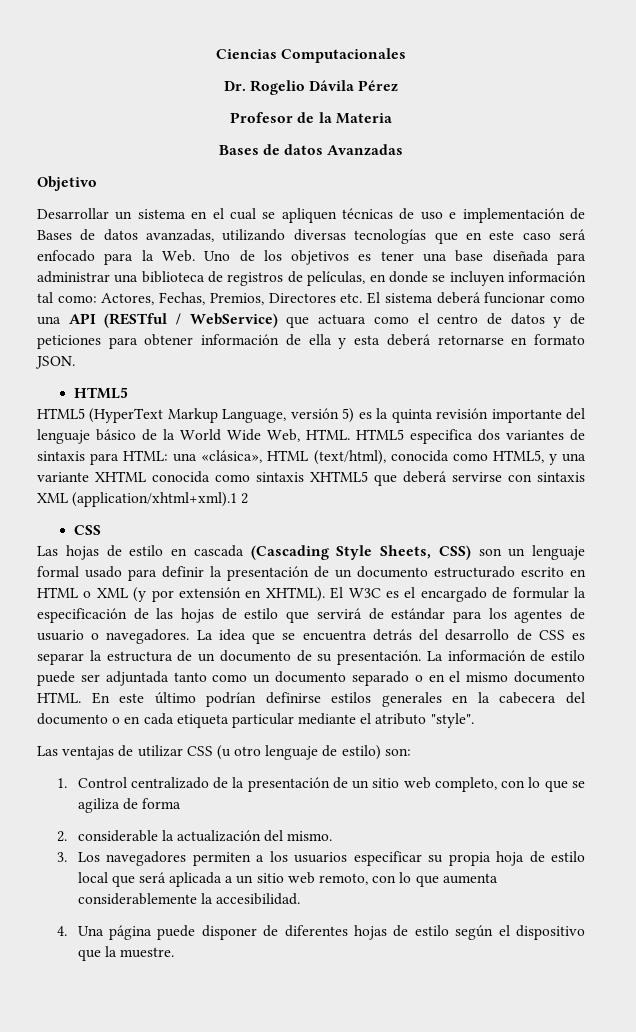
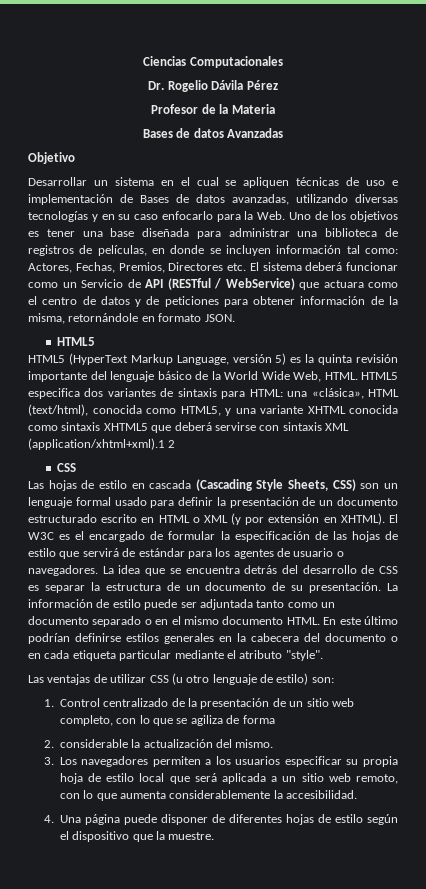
[434,229,587,244] [37,250,95,262] que en este caso será enfocado -> [91,211,213,222] y en su caso enfocarlo
[37,316,61,325] una -> [62,279,141,288] un Servicio de
[308,334,504,349] ella y esta deberá retornarse -> [388,296,398,305] [28,313,139,324] la misma, retornándole

